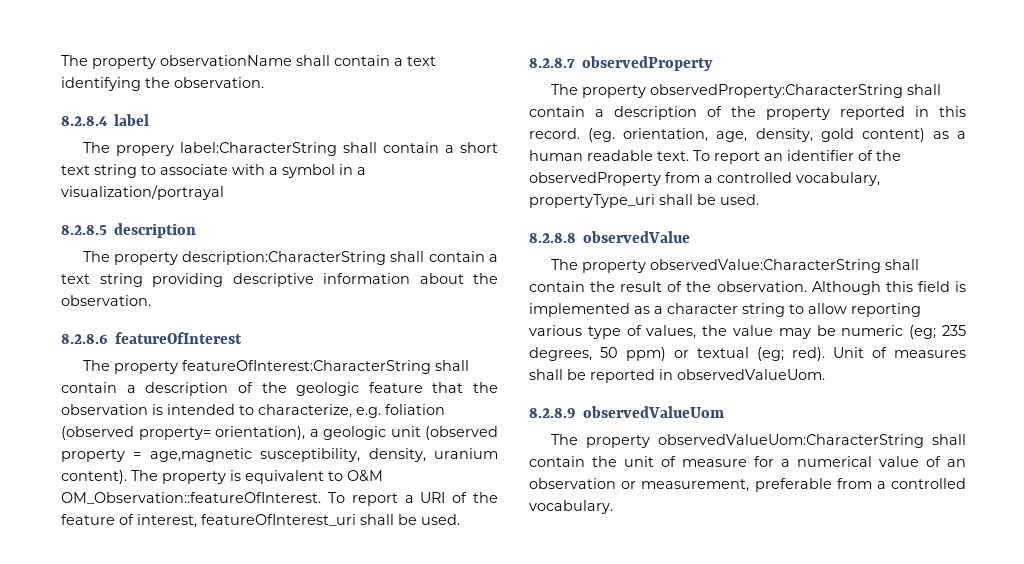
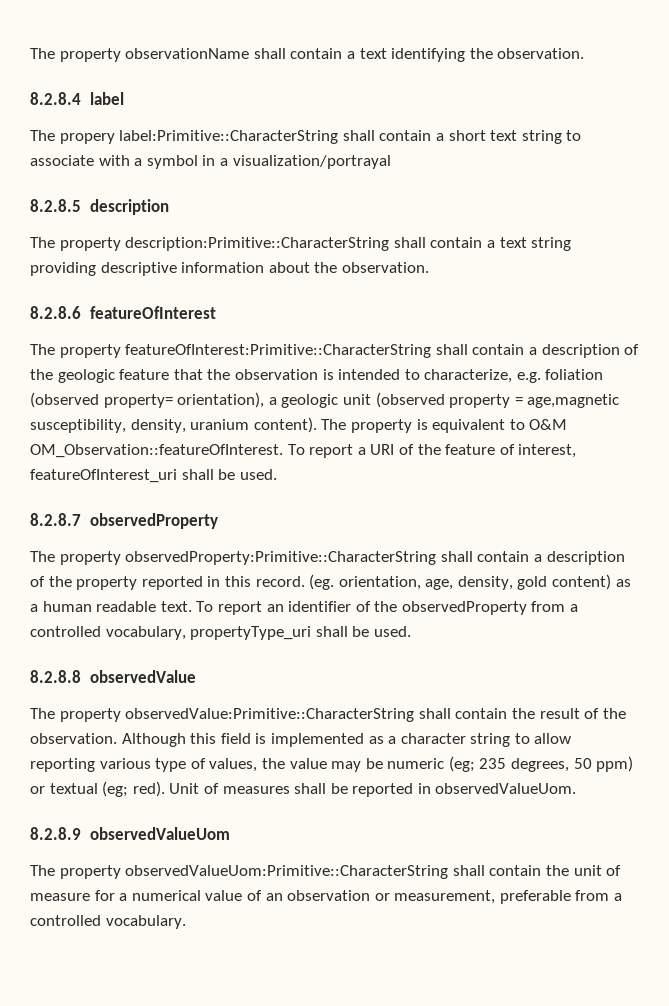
[179,142,337,156] label:CharacterString -> [119,130,339,144] label:Primitive::CharacterString
[182,251,387,265] description:CharacterString -> [125,237,390,251] description:Primitive::CharacterString
[181,360,431,374] featureOfInterest:CharacterString -> [125,344,432,358] featureOfInterest:Primitive::CharacterString
[649,84,903,98] observedProperty:CharacterString -> [125,551,437,565] observedProperty:Primitive::CharacterString
[649,259,881,273] observedValue:CharacterString -> [125,708,415,722] observedValue:Primitive::CharacterString
[657,434,924,448] observedValueUom:CharacterString -> [125,865,449,879] observedValueUom:Primitive::CharacterString

